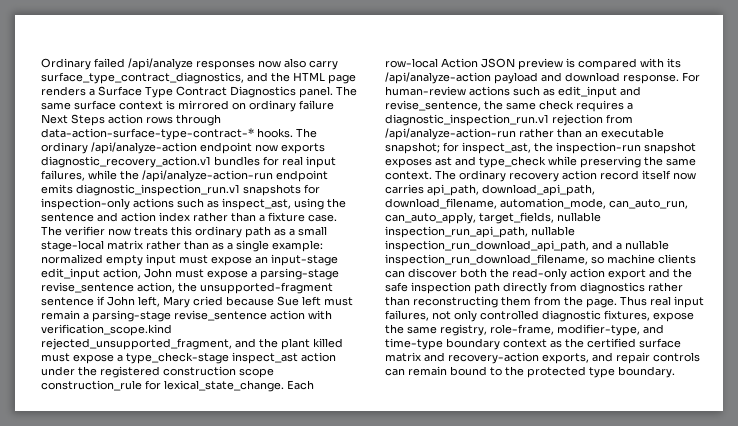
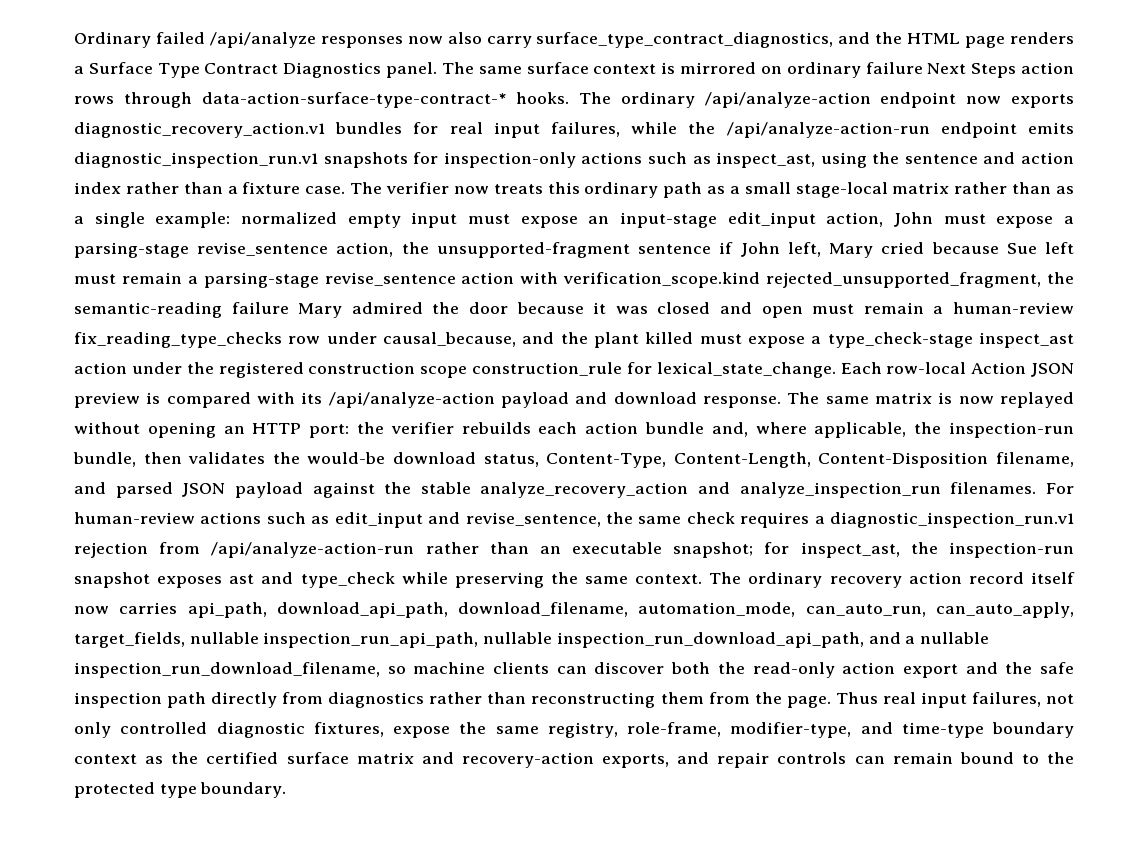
(232, 344) none -> [1047,272,1074,284] [74,302,1075,318] [74,332,516,348] the semantic-reading failure Mary admired the door because it was closed and open must remain a human-review fix_reading_type_checks row under causal_because,
(679, 79) none -> [787,392,1075,408] [74,422,1074,438] [73,452,1074,468] [74,482,1037,498] The same matrix is now replayed without opening an HTTP port: the verifier rebuilds each action bundle and, where applicable, the inspection-run bundle, then validates the would-be download status, Content-Type, Content-Length, Content-Disposition filename, and parsed JSON payload against the stable analyze_recovery_action and analyze_inspection_run filenames.

